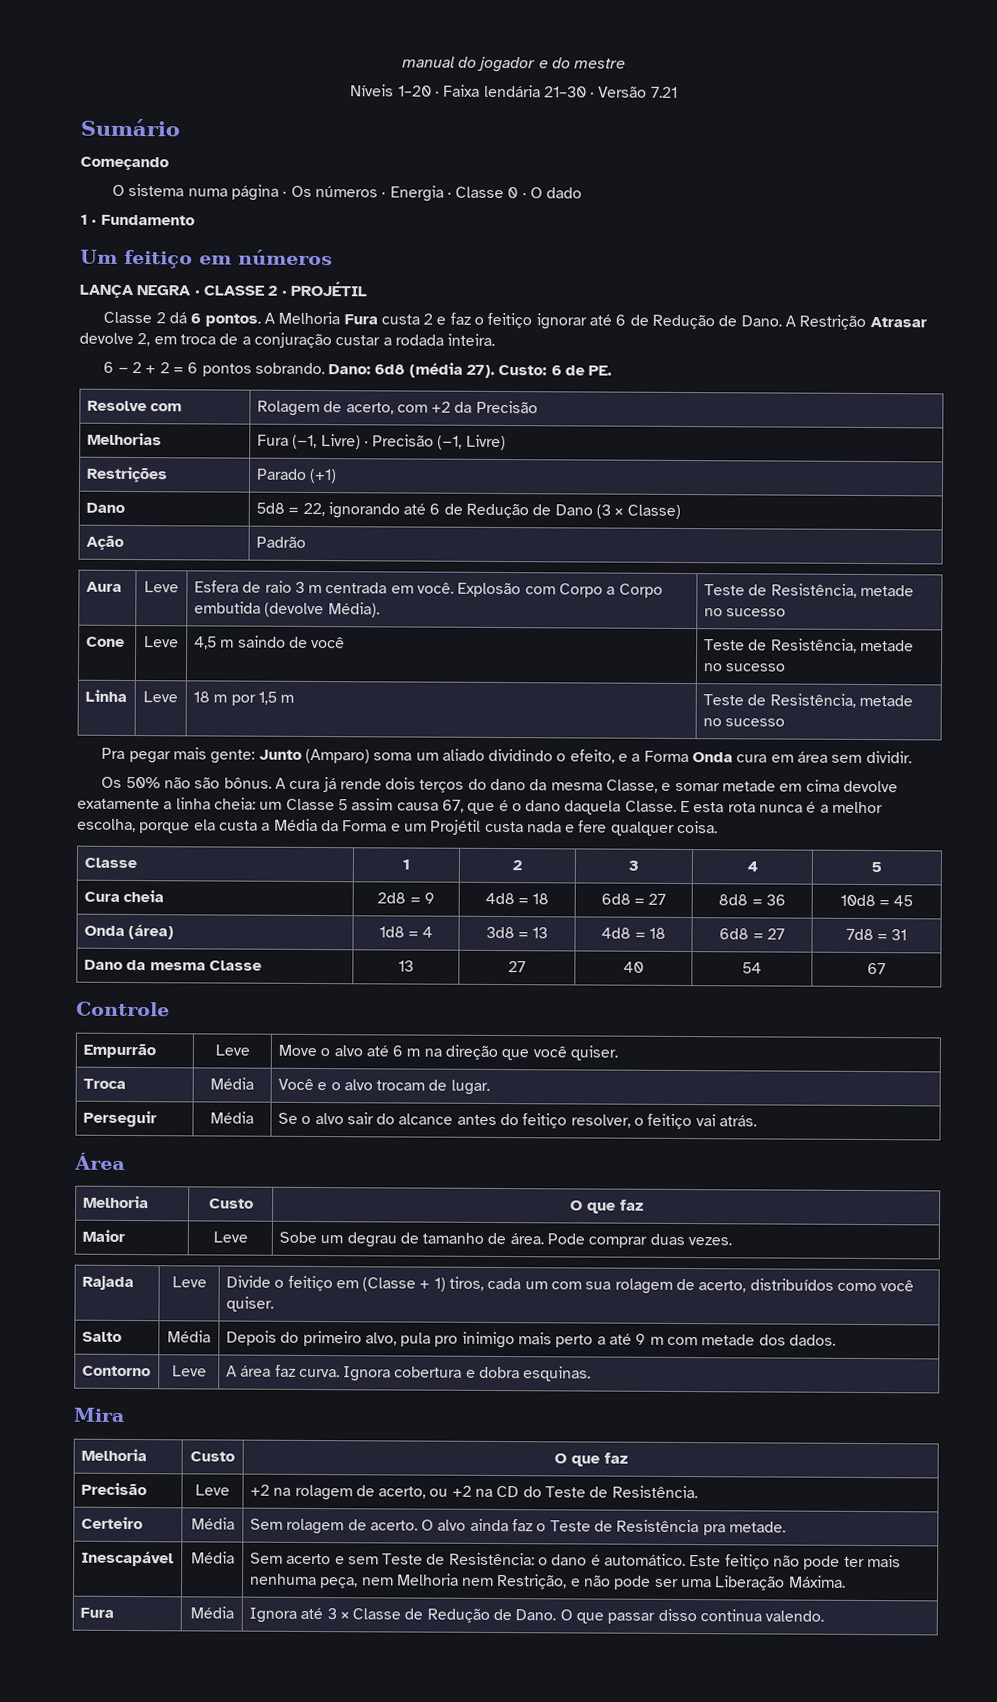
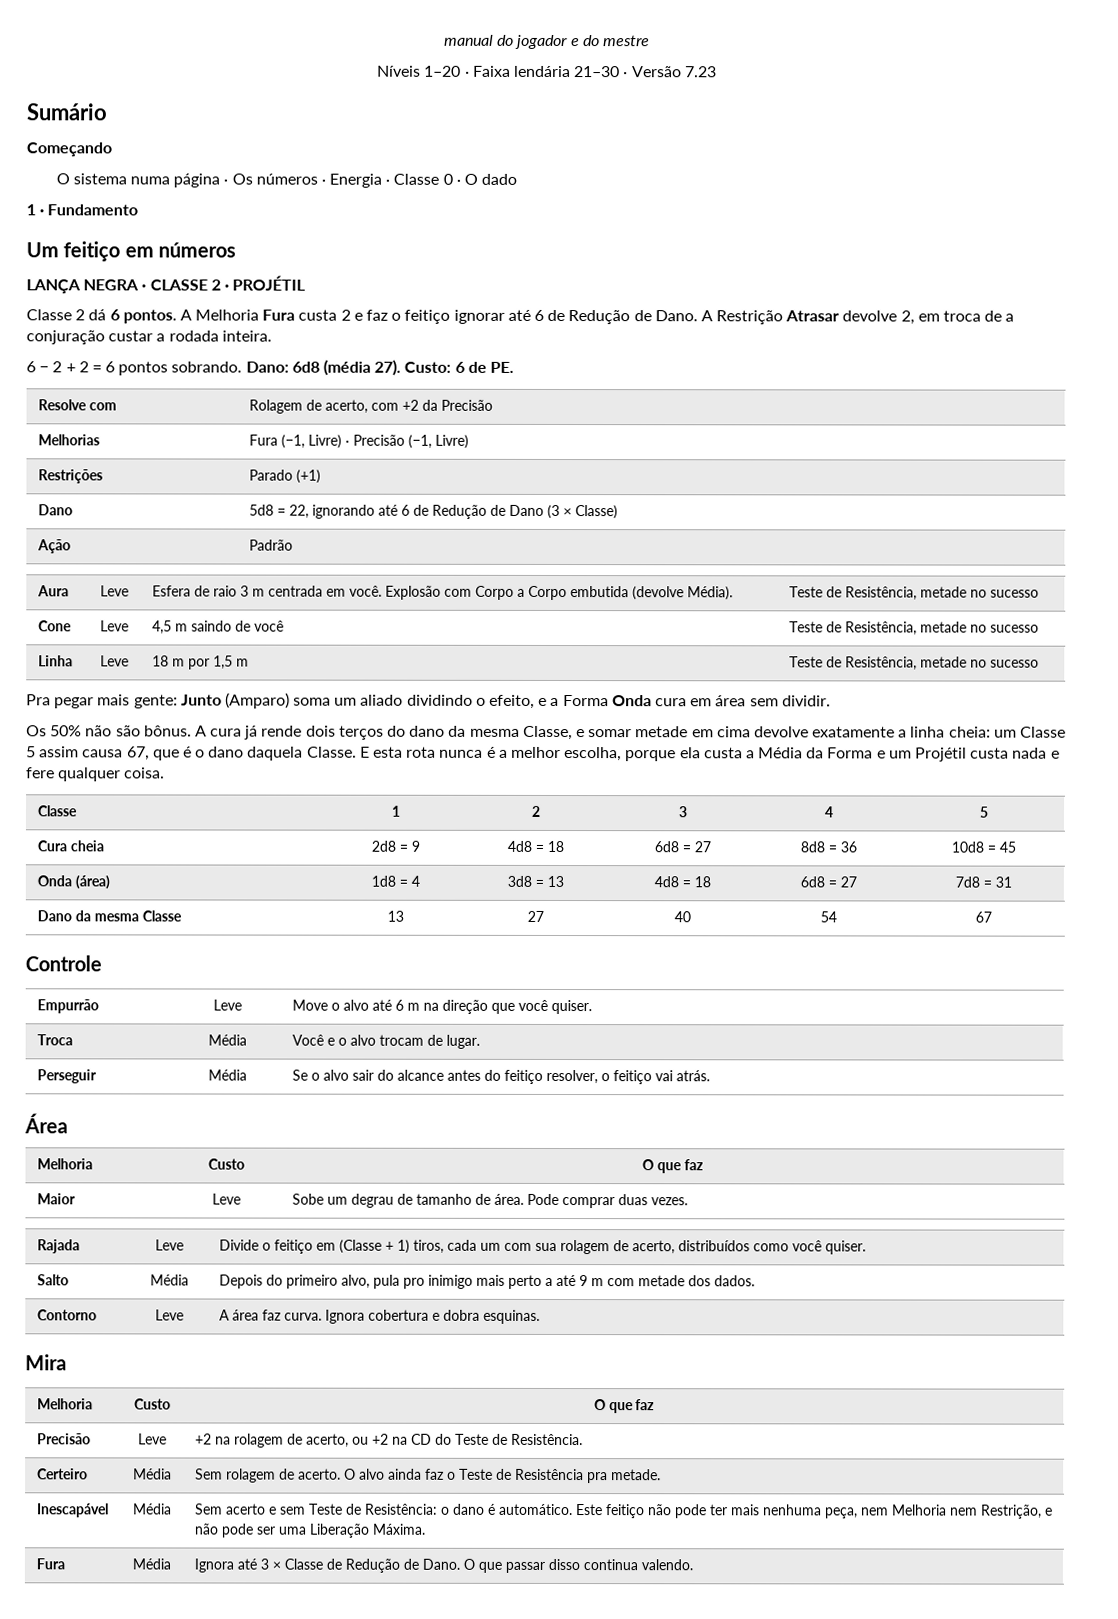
[650,86,678,98] 7.21 -> [684,66,717,78] 7.23

